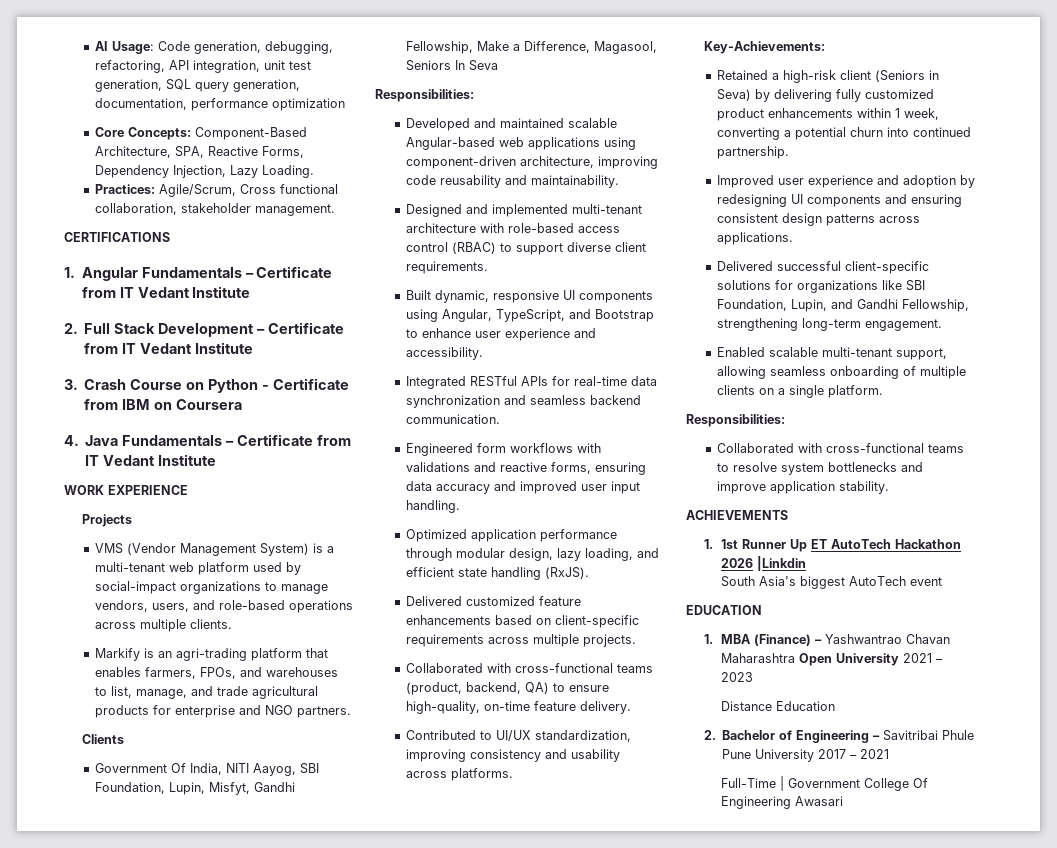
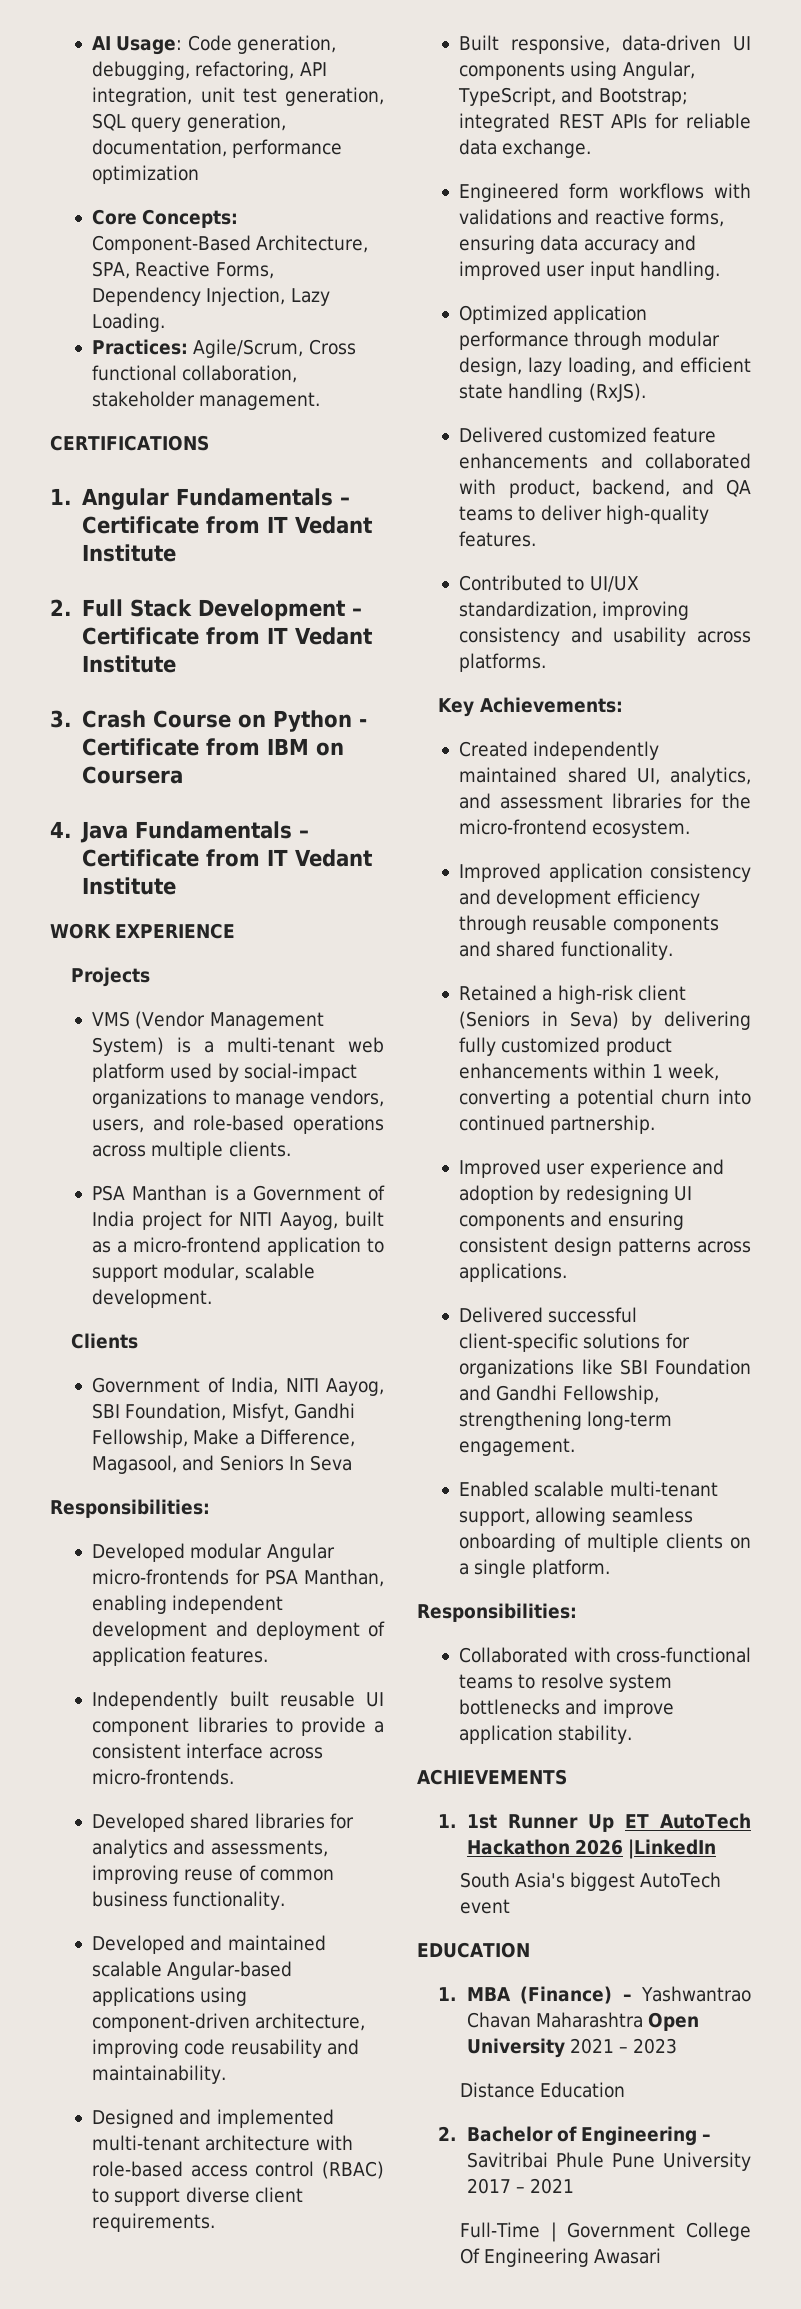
[95,648,329,661] [95,667,339,679] [95,686,319,699] [95,705,352,718] Markify is an agri-trading platform that enables farmers, FPOs, and warehouses to list, manage, and trade agricultural products for enterprise and NGO partners. -> [92,1185,385,1201] [92,1211,385,1230] [92,1237,385,1256] [92,1263,315,1282] [92,1289,213,1308] PSA Manthan is a Government of India project for NITI Aayog, built as a micro-frontend application to support modular, scalable development.
[171,763,187,773] Of -> [207,1377,225,1393] of
[169,782,206,795] Lupin, -> (227, 1412) none
(658, 47) none -> [182,1455,215,1471] and
(474, 95) none -> [92,1543,335,1562] [92,1569,385,1587] [92,1595,284,1614] [92,1621,386,1640] [92,1647,269,1666] [92,1691,385,1710] [92,1717,385,1736] [92,1743,323,1759] [92,1769,235,1785] [92,1813,354,1832] [92,1839,328,1858] [92,1865,334,1884] [92,1891,286,1910] // Developed modular Angular micro-frontends for PSA Manthan, enabling independent development and deployment of application features. // Independently built reusable UI component libraries to provide a consistent interface across micro-frontends. // Developed shared libraries for analytics and assessments, improving reuse of common business functionality.
[499,137,525,147] web -> (293, 1970) none
[435,290,560,303] dynamic, responsive -> [511,35,722,54] responsive, data-driven
[595,309,655,322] [406,328,597,341] [406,347,484,360] [406,376,658,389] [406,395,642,408] [406,414,501,424] Bootstrap to enhance user experience and accessibility. // Integrated RESTful APIs for real-time data synchronization and seamless backend communication. -> [598,88,688,106] [459,113,751,132] [459,139,592,158] Bootstrap; integrated REST APIs for reliable data exchange.
[495,615,640,628] [406,634,637,647] [406,663,654,673] [406,682,610,695] [406,701,632,714] based on client-specific requirements across multiple projects. // Collaborated with cross-functional teams (product, backend, QA) to ensure high-quality, on-time feature delivery. -> [600,453,751,469] [459,479,751,498] [459,505,709,524] [459,531,537,547] and collaborated with product, backend, and QA teams to deliver high-quality features.
[703,41,825,54] Key-Achievements: -> [438,697,623,717] [459,741,660,760] [459,767,751,786] [459,793,751,809] [459,819,691,838] [459,863,751,882] [459,889,700,908] [459,915,719,934] [459,941,673,960] Key Achievements: // Created independently maintained shared UI, analytics, and assessment libraries for the micro-frontend ecosystem. // Improved application consistency and development efficiency through reusable components and shared functionality.
[717,299,828,312] Foundation, Lupin, -> [655,1359,752,1375] Foundation
[757,556,807,571] |Linkdin -> [628,1839,717,1859] |LinkedIn

